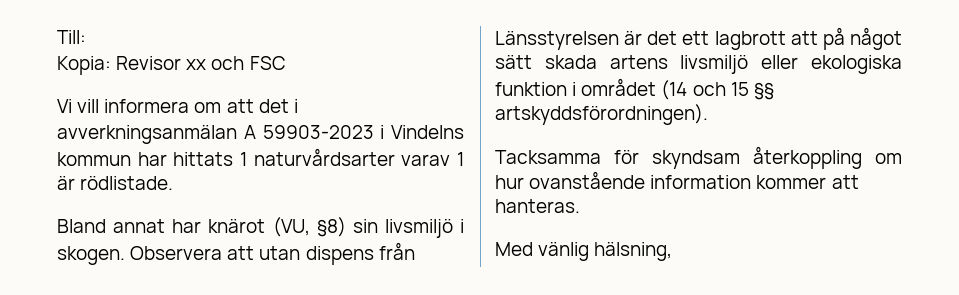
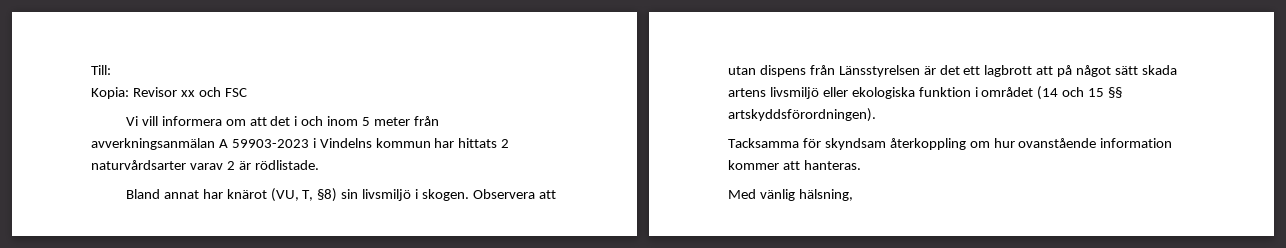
(298, 106) none -> [301,116,439,126] och inom 5 meter från
[240,152,248,166] 1 -> [501,139,510,148] 2
[457,152,465,166] 1 -> [226,161,235,170] 2
(310, 227) none -> [302,190,314,201] T,

